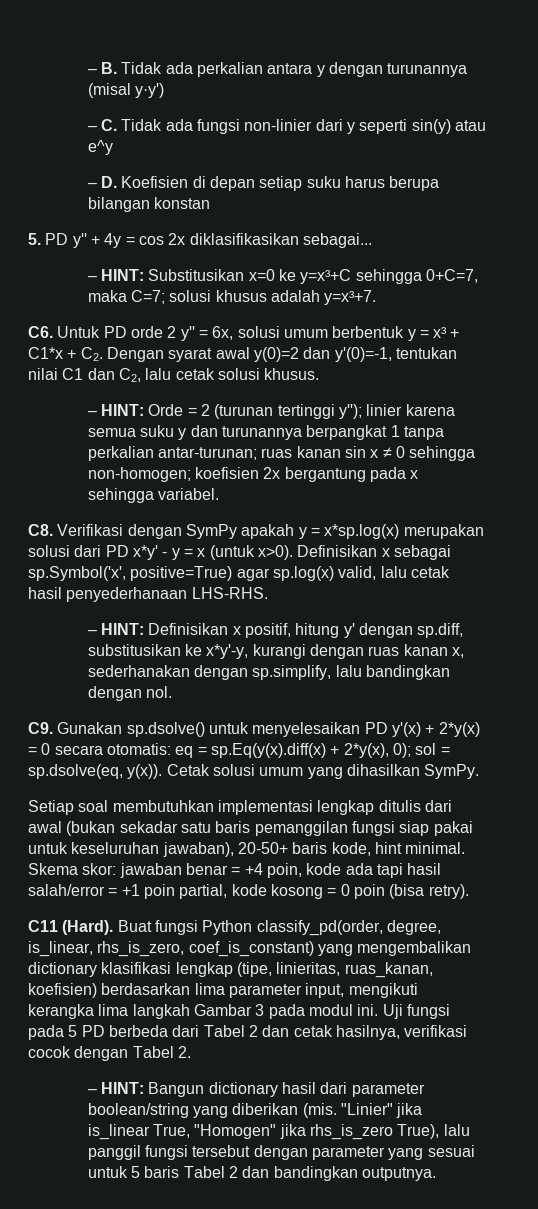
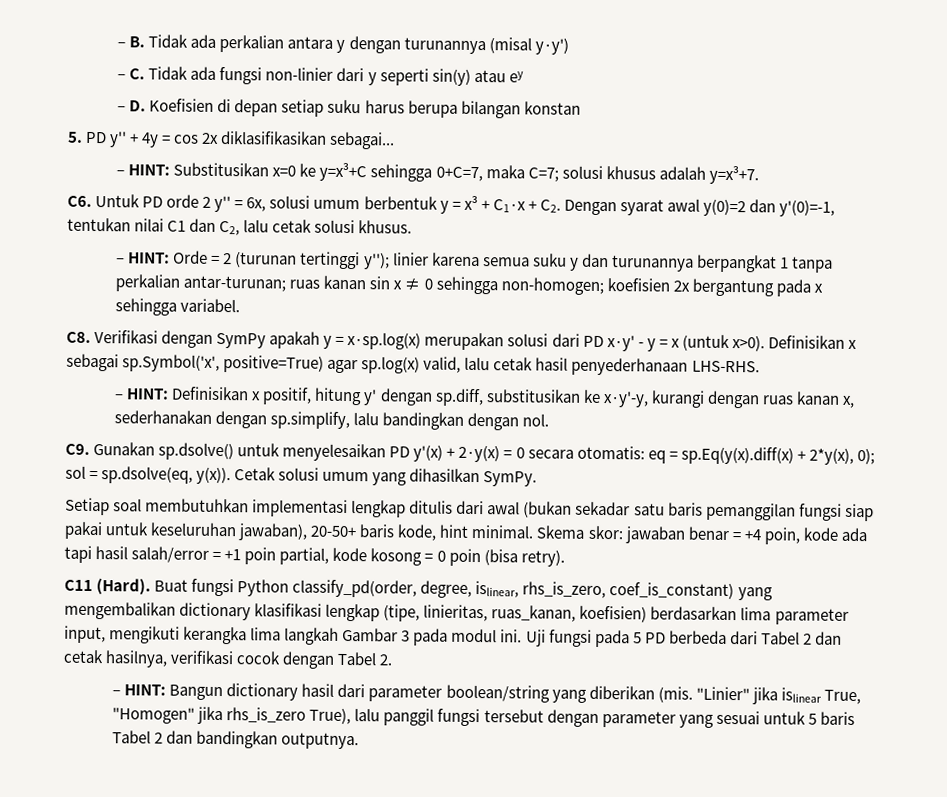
[87,140,113,155] e^y -> [508,71,524,83] ey
[28,347,63,359] C1*x -> [492,199,526,213] C1·x
[324,524,400,539] x*sp.log(x) -> [347,332,422,350] x·sp.log(x)
[132,545,158,560] x*y' -> [606,335,635,352] x·y'
[206,644,249,659] x*y'-y, -> [602,391,649,408] x·y'-y,
[438,722,480,737] 2*y(x) -> [458,444,501,463] 2·y(x)
[28,941,93,957] is_linear, -> [475,581,520,598] islinear,
[87,1124,150,1140] is_linear -> [780,687,822,703] islinear

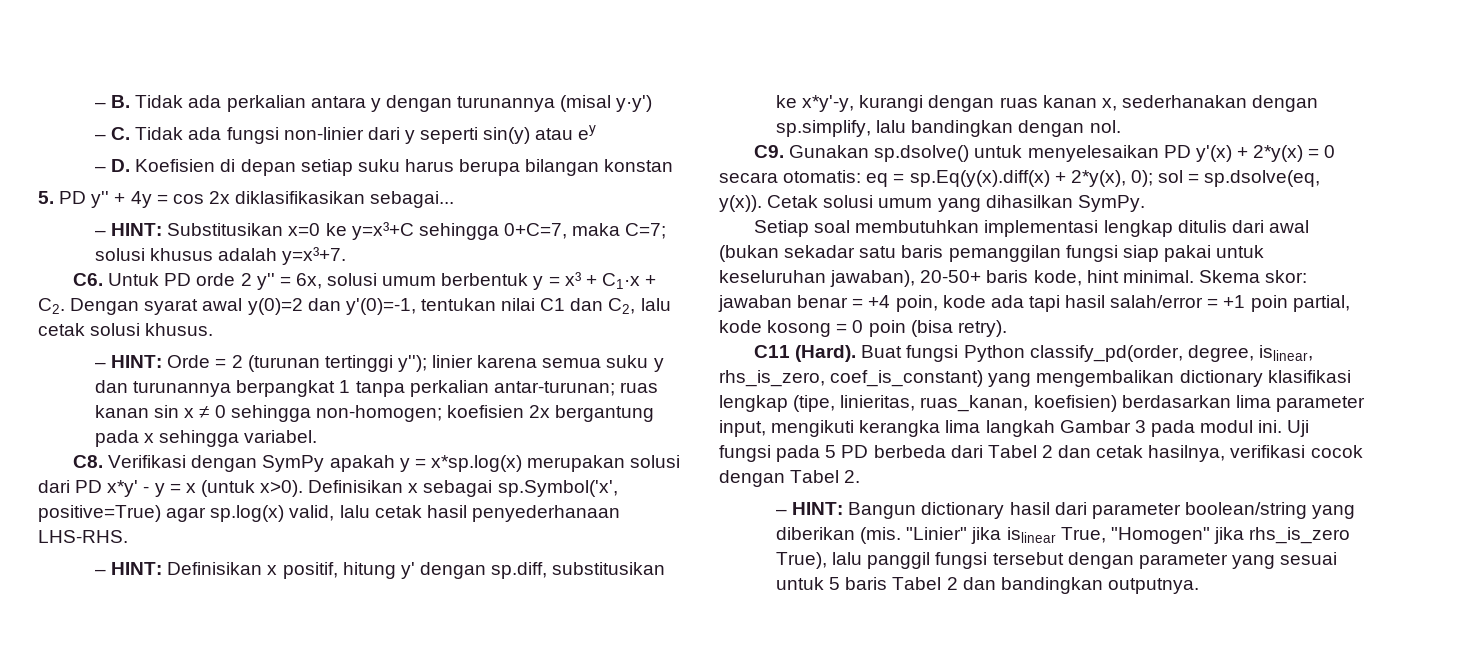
[347,332,422,350] x·sp.log(x) -> [430,455,522,472] x*sp.log(x)
[606,335,635,352] x·y' -> [107,480,139,497] x*y'
[602,391,649,408] x·y'-y, -> [802,95,855,112] x*y'-y,
[458,444,501,463] 2·y(x) -> [1253,145,1304,162] 2*y(x)

